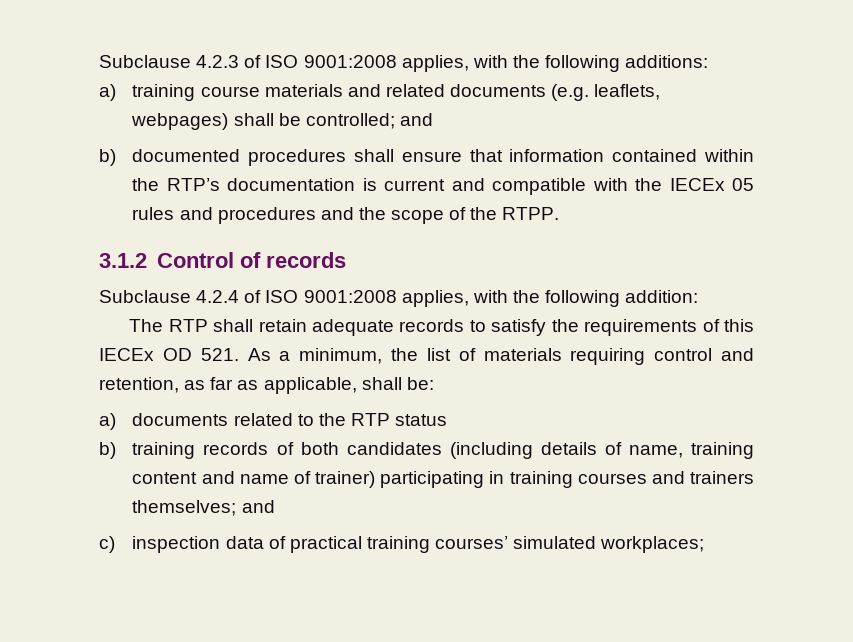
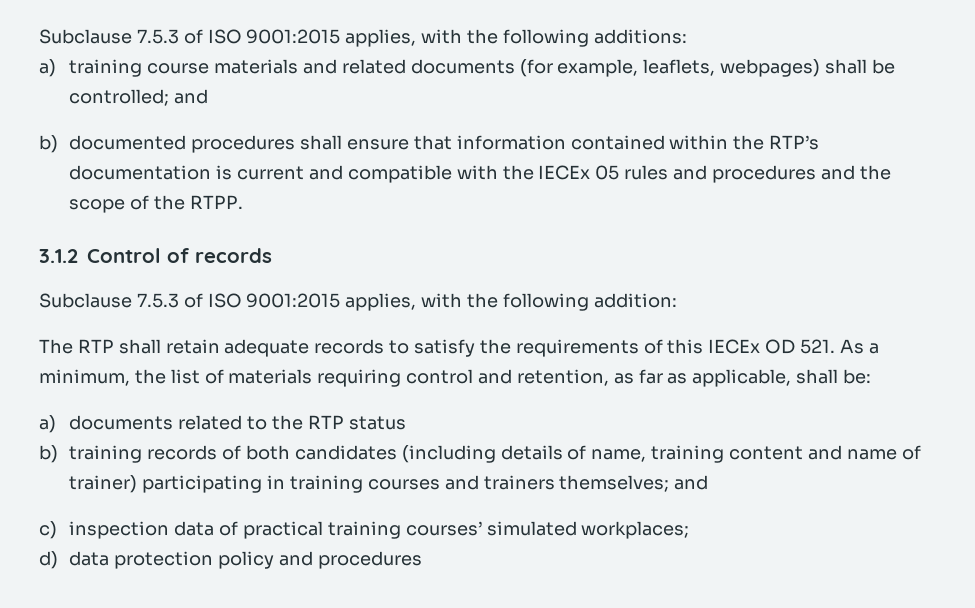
[99,55,397,68] Subclause 4.2.3 of ISO 9001:2008 -> [39,29,341,44] Subclause 7.5.3 of ISO 9001:2015
[551,84,590,101] (e.g. -> [519,59,639,77] (for example,
[196,290,397,303] 4.2.4 of ISO 9001:2008 -> [136,293,341,308] 7.5.3 of ISO 9001:2015
(705, 544) none -> [39,551,422,569] // d) data protection policy and procedures

